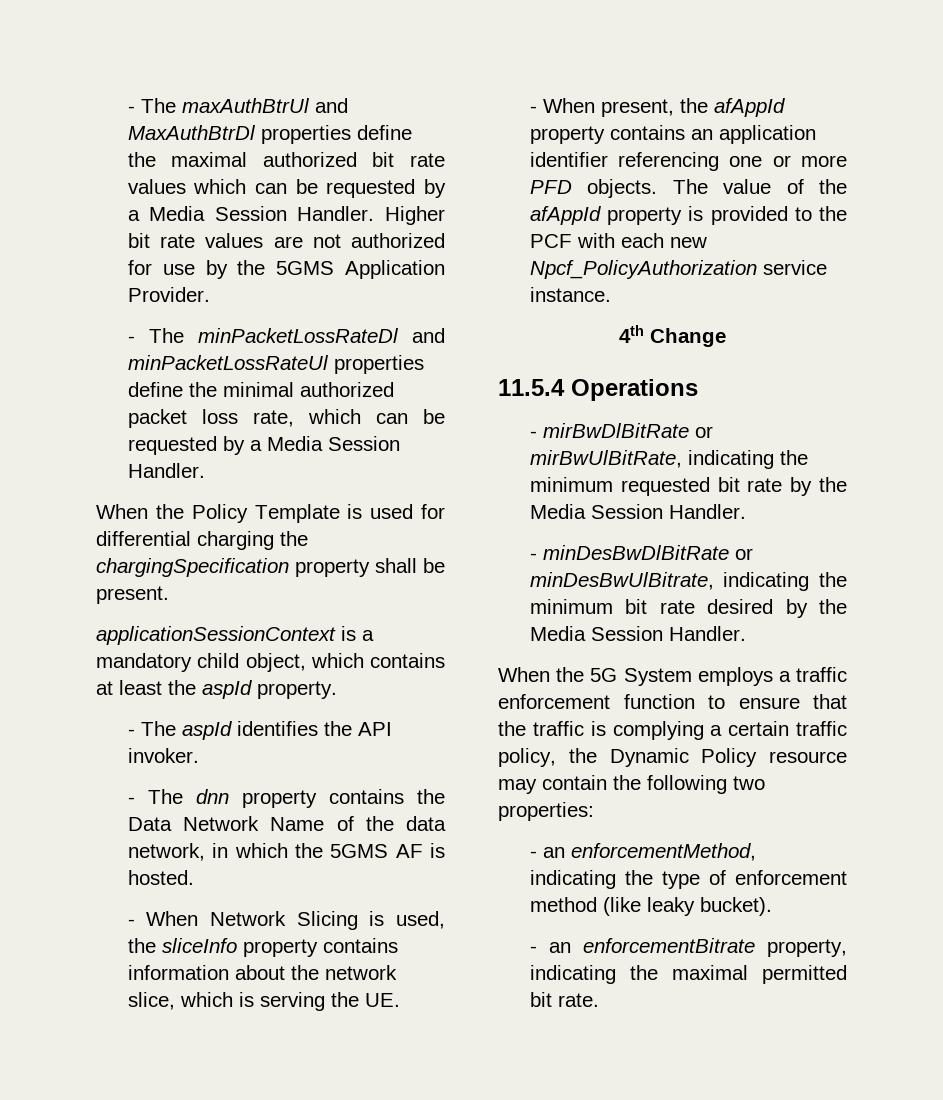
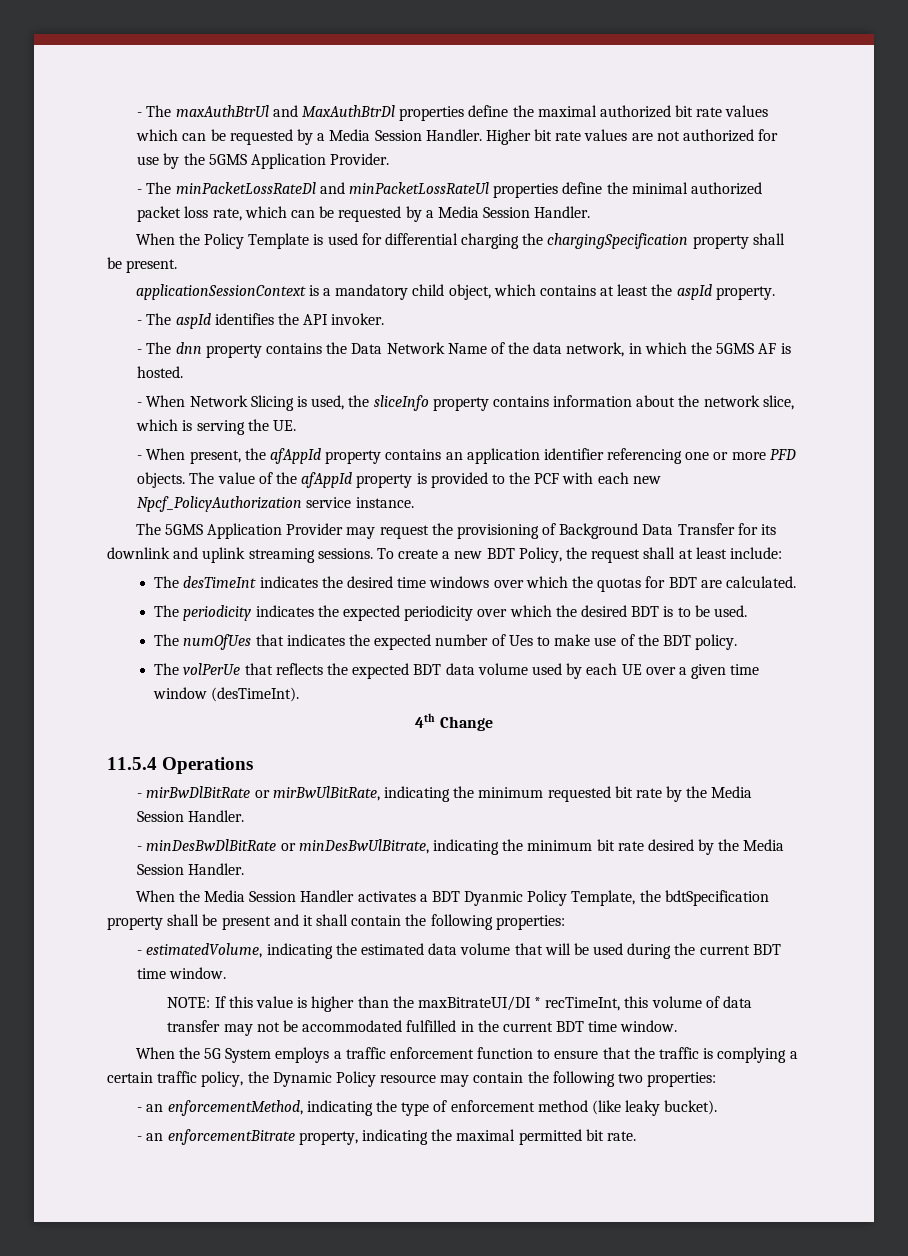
(611, 294) none -> [135,523,777,539] [107,547,782,563] [154,576,796,592] [154,605,747,621] [154,634,738,650] [154,663,760,679] [153,687,300,702] // The 5GMS Application Provider may request the provisioning of Background Data Transfer for its downlink and uplink streaming sessions. To create a new BDT Policy, the request shall at least include: // The desTimeInt indicates the desired time windows over which the quotas for BDT are calculated. // The periodicity indicates the expected periodicity over which the desired BDT is to be used. // The numOfUes that indicates the expected number of Ues to make use of the BDT policy. // The volPerUe that reflects the expected BDT data volume used by each UE over a given time window (desTimeInt).
(746, 633) none -> [135,890,769,906] [107,914,565,930] [137,943,781,959] [137,967,227,979] [167,996,753,1012] [167,1020,678,1036] // When the Media Session Handler activates a BDT Dyanmic Policy Template, the bdtSpecification property shall be present and it shall contain the following properties: // - estimatedVolume, indicating the estimated data volume that will be used during the current BDT time window. // NOTE: If this value is higher than the maxBitrateUI/DI * recTimeInt, this volume of data transfer may not be accommodated fulfilled in the current BDT time window.

